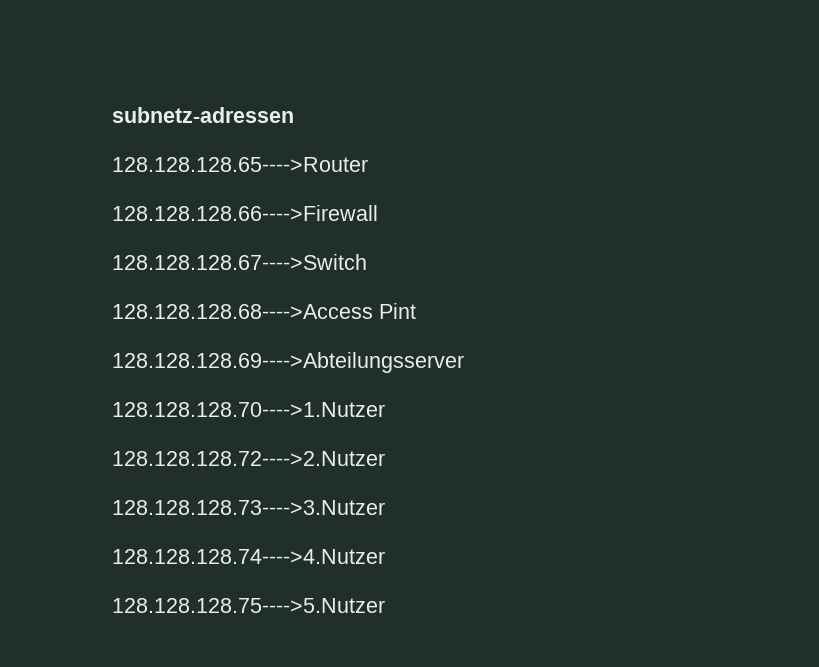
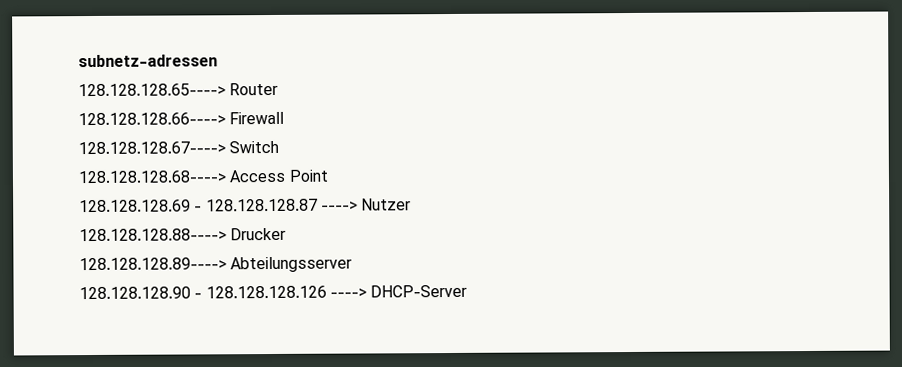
[112,157,368,172] [112,205,378,221] [112,254,367,270] [112,303,416,319] [112,352,464,373] [112,402,385,417] [112,451,385,466] [112,500,385,515] [112,549,385,564] [112,598,385,613] 128.128.128.65---->Router // 128.128.128.66---->Firewall // 128.128.128.67---->Switch // 128.128.128.68---->Access Pint // 128.128.128.69---->Abteilungsserver // 128.128.128.70---->1.Nutzer // 128.128.128.72---->2.Nutzer // 128.128.128.73---->3.Nutzer // 128.128.128.74---->4.Nutzer // 128.128.128.75---->5.Nutzer -> [78,82,279,97] [78,111,285,126] [78,140,280,155] [78,169,328,184] [79,198,412,213] [79,227,287,242] [79,256,353,273] [79,284,468,300] 128.128.128.65----> Router // 128.128.128.66----> Firewall // 128.128.128.67----> Switch // 128.128.128.68----> Access Point // 128.128.128.69 - 128.128.128.87 ----> Nutzer // 128.128.128.88----> Drucker // 128.128.128.89----> Abteilungsserver // 128.128.128.90 - 128.128.128.126 ----> DHCP-Server

